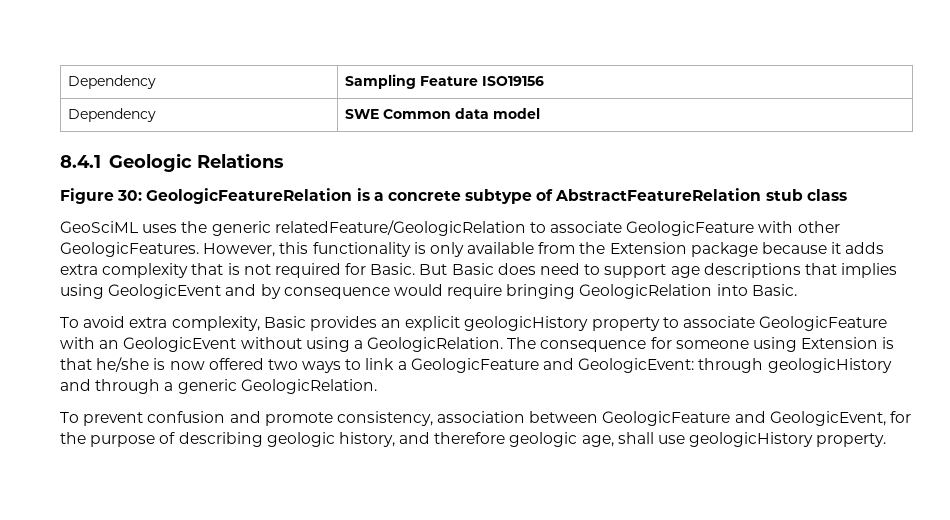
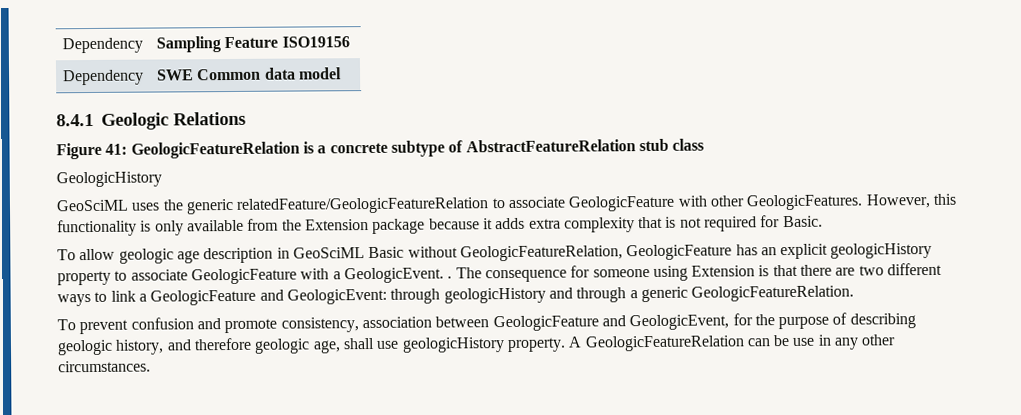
[117,190,143,201] 30: -> [105,143,128,155] 41:
(847, 195) none -> [56,171,162,188] // GeologicHistory
[274,220,526,236] relatedFeature/GeologicRelation -> [236,197,490,214] relatedFeature/GeologicFeatureRelation
[419,263,898,278] [60,284,797,299] [60,316,377,331] But Basic does need to support age descriptions that implies using GeologicEvent and by consequence would require bringing GeologicRelation into Basic. // To avoid extra complexity, Basic provides -> [57,244,758,264] // To allow geologic age description in GeoSciML Basic without GeologicFeatureRelation, GeologicFeature has
[99,337,504,352] an GeologicEvent without using a GeologicRelation. -> [332,267,453,284] a GeologicEvent. .
[96,357,298,372] he/she is now offered two -> [800,262,943,276] there are two different
[240,379,377,394] GeologicRelation. -> [691,285,855,302] GeologicFeatureRelation.
(887, 440) none -> [568,334,896,352] [58,360,151,373] A GeologicFeatureRelation can be use in any other circumstances.

